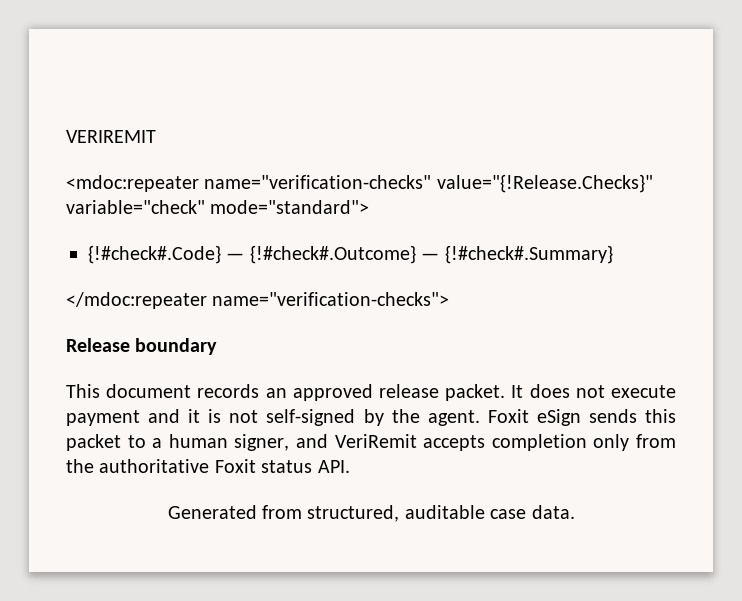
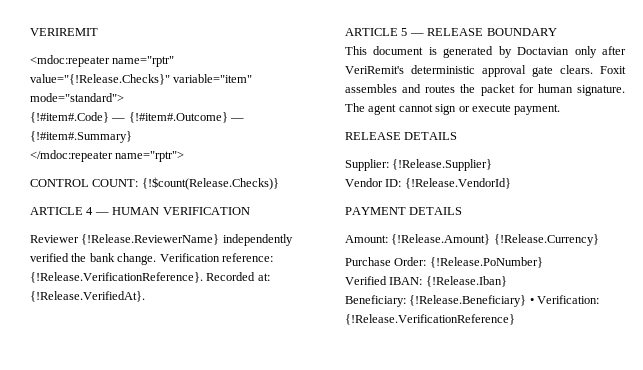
[204,174,653,193] [66,200,370,214] [88,245,613,264] [66,292,450,309] [66,338,218,355] [66,384,676,401] [66,409,676,426] [66,434,677,451] [66,459,350,473] [167,505,575,522] name="verification-checks" value="{!Release.Checks}" variable="check" mode="standard"> // {!#check#.Code} — {!#check#.Outcome} — {!#check#.Summary} // </mdoc:repeater name="verification-checks"> // Release boundary // This document records an approved release packet. It does not execute payment and it is not self-signed by the agent. Foxit eSign sends this packet to a human signer, and VeriRemit accepts completion only from the authoritative Foxit status API. // Generated from structured, auditable case data. -> [112,56,175,67] [30,74,253,85] [30,93,124,102] [30,112,245,123] [30,131,132,143] [30,150,185,162] [30,177,279,190] [30,207,250,215] [30,234,293,246] [30,253,273,265] [30,272,270,283] [30,291,145,302] [345,28,557,36] [345,46,626,58] [345,65,626,77] [345,84,625,96] [345,103,561,115] [345,132,458,140] [345,159,493,171] [345,178,511,189] [345,207,463,215] [345,234,599,246] [345,257,543,268] [345,276,507,287] [345,295,600,307] [345,314,515,325] name="rptr" value="{!Release.Checks}" variable="item" mode="standard"> // {!#item#.Code} — {!#item#.Outcome} — {!#item#.Summary} // </mdoc:repeater name="rptr"> // CONTROL COUNT: {!$count(Release.Checks)} // ARTICLE 4 — HUMAN VERIFICATION // Reviewer {!Release.ReviewerName} independently verified the bank change. Verification reference: {!Release.VerificationReference}. Recorded at: {!Release.VerifiedAt}. // ARTICLE 5 — RELEASE BOUNDARY // This document is generated by Doctavian only after VeriRemit's deterministic approval gate clears. Foxit assembles and routes the packet for human signature. The agent cannot sign or execute payment. // RELEASE DETAILS // Supplier: {!Release.Supplier} // Vendor ID: {!Release.VendorId} // PAYMENT DETAILS // Amount: {!Release.Amount} {!Release.Currency} // Purchase Order: {!Release.PoNumber} // Verified IBAN: {!Release.Iban} // Beneficiary: {!Release.Beneficiary} • Verification: {!Release.VerificationReference}

